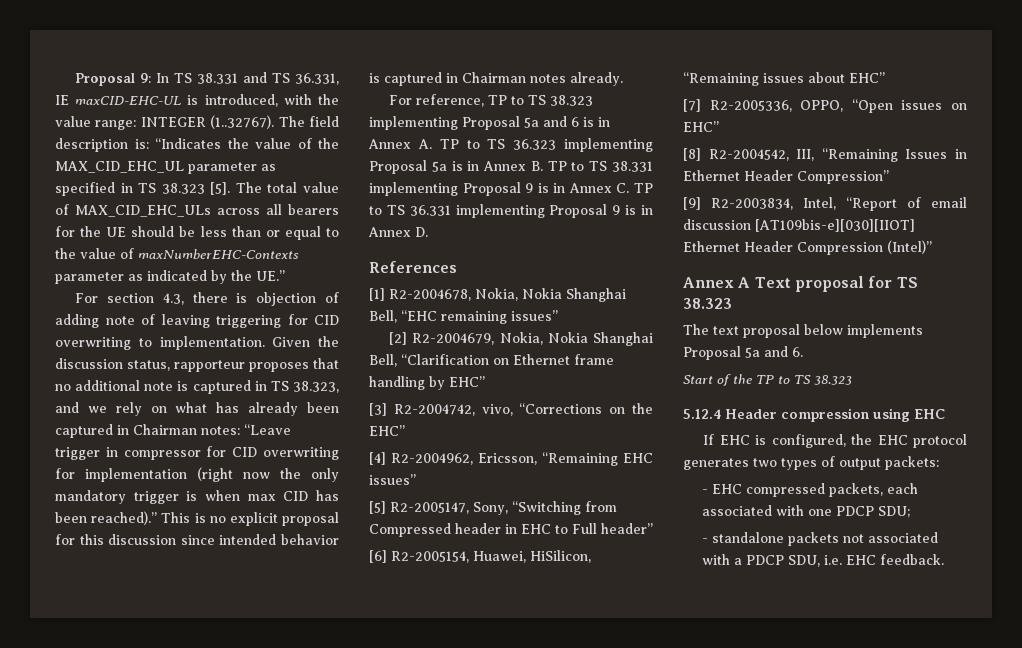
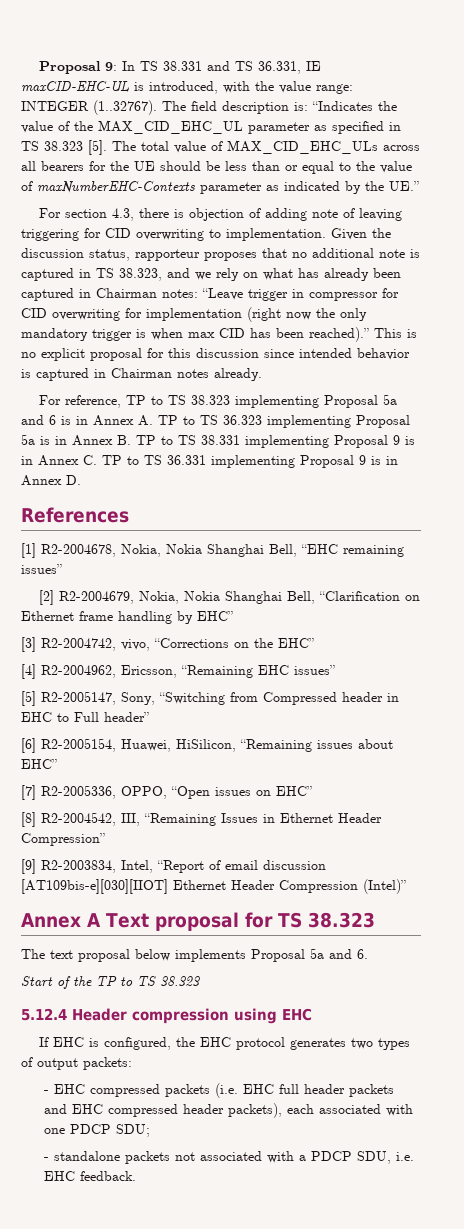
[829,483,884,497] packets, -> [164,1083,394,1098] [43,1103,282,1118] packets (i.e. EHC full header packets and EHC compressed header packets),

